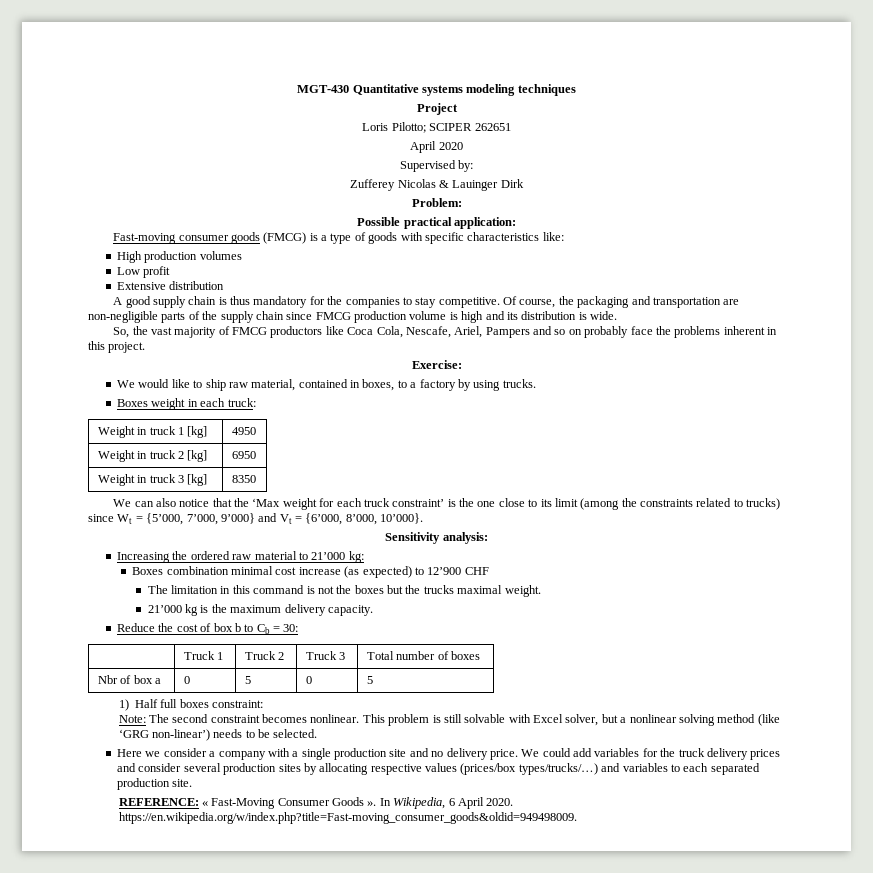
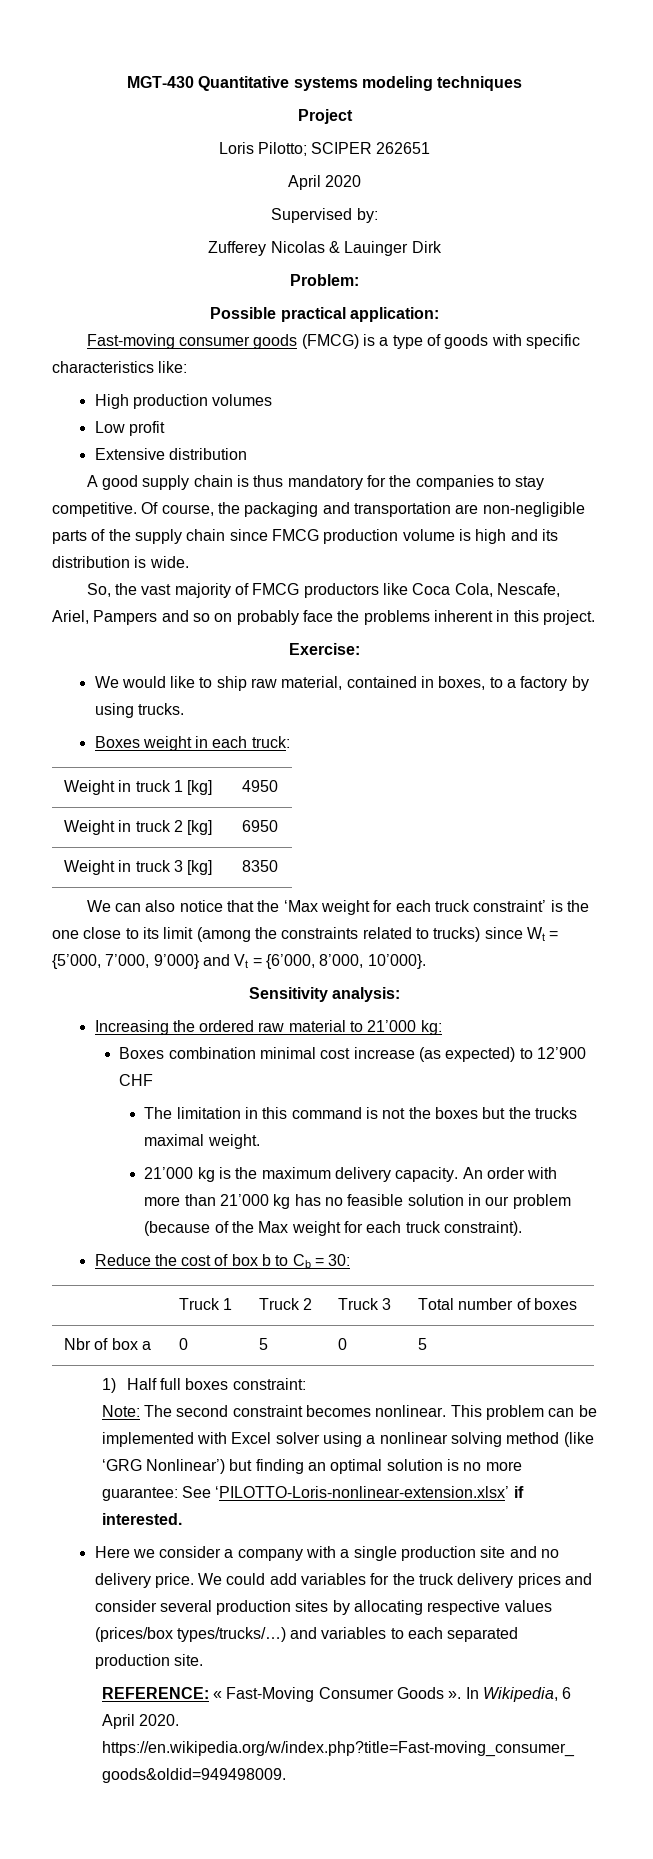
(373, 610) none -> [462,1167,558,1179] [144,1194,571,1209] [144,1221,522,1236] An order with more than 21’000 kg has no feasible solution in our problem (because of the Max weight for each truck constraint).
[432,714,618,726] is still solvable with Excel solver, but -> [548,1405,597,1417] [101,1432,363,1447] can be implemented with Excel solver using
[151,729,318,741] non-linear’) needs to be selected. -> [146,1459,522,1474] [101,1486,524,1501] [101,1513,182,1525] Nonlinear’) but finding an optimal solution is no more guarantee: See ‘PILOTTO-Loris-nonlinear-extension.xlsx’ if interested.

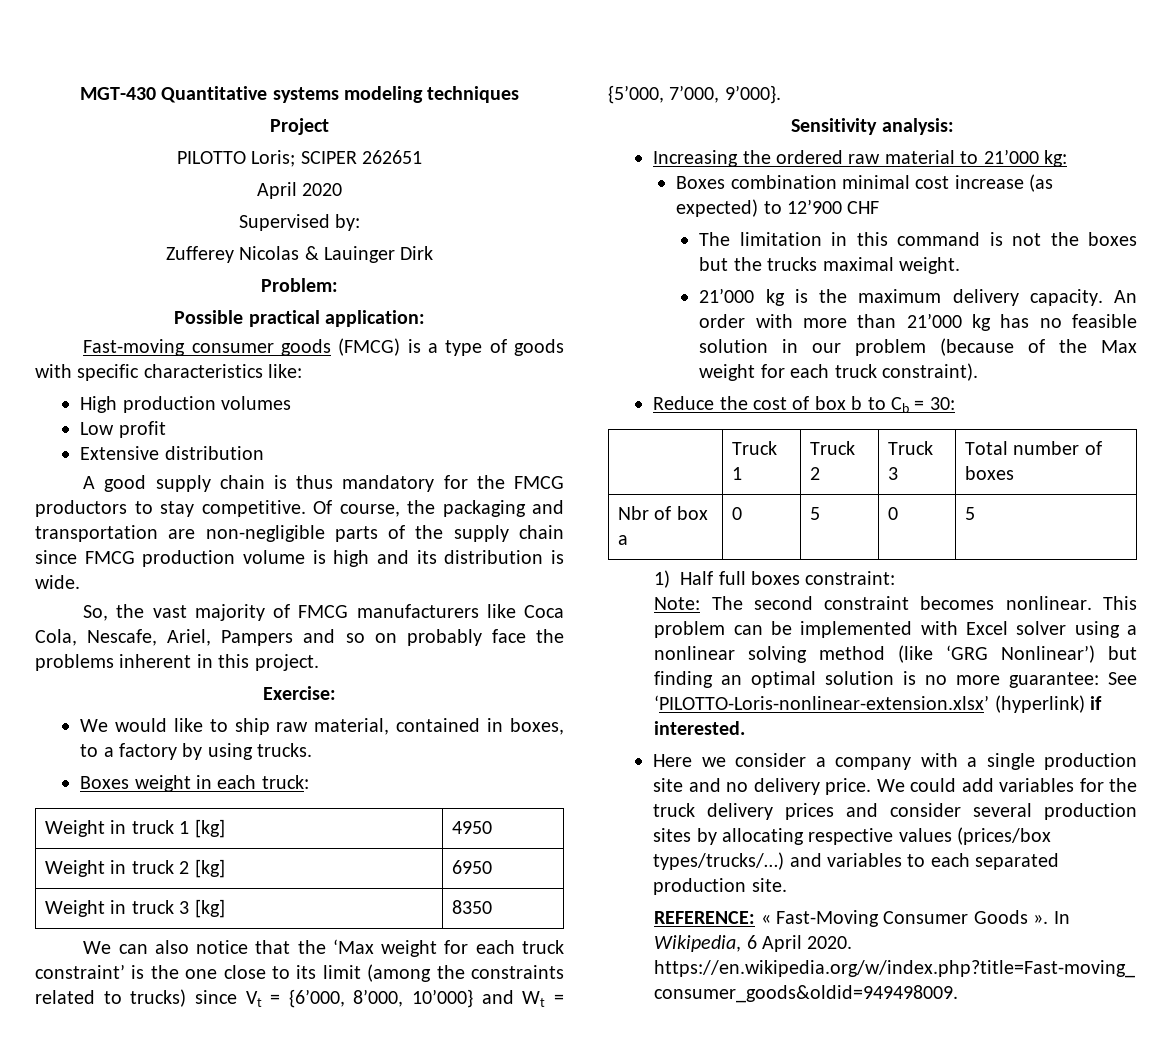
[218,142,307,156] Loris Pilotto; -> [176,150,296,167] PILOTTO Loris;
[415,475,494,490] companies -> [513,476,564,489] [35,500,127,517] FMCG productors
[303,583,379,598] productors -> [356,604,479,618] manufacturers
[526,927,559,941] [52,954,426,969] Wt = {5’000, 7’000, 9’000} and Vt = {6’000, 8’000, 10’000}. -> [245,989,564,1008] [608,85,781,104] Vt = {6’000, 8’000, 10’000} and Wt = {5’000, 7’000, 9’000}.
(510, 1492) none -> [994,695,1085,713] (hyperlink)

